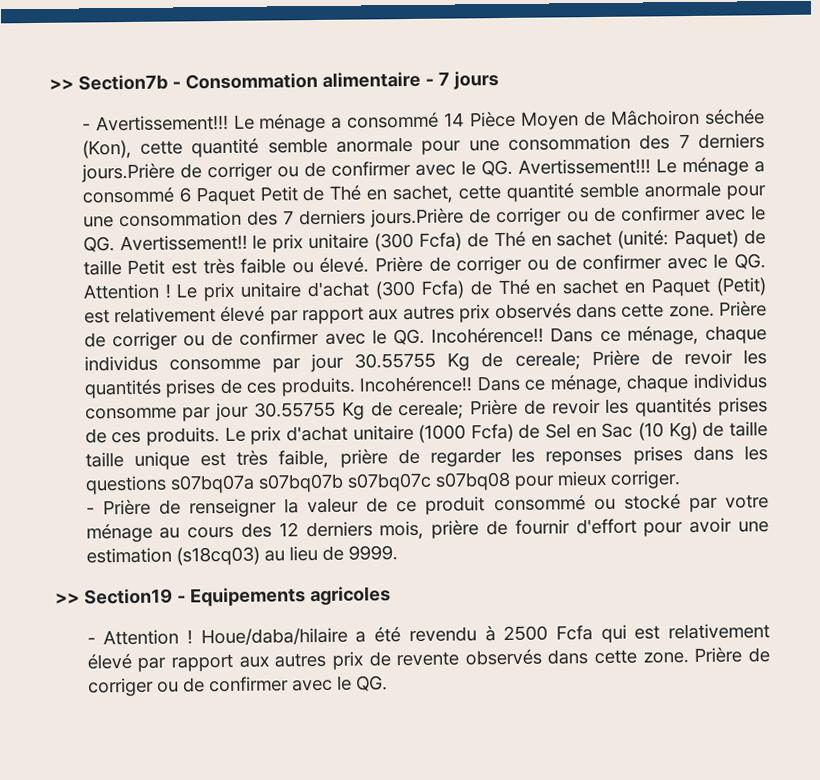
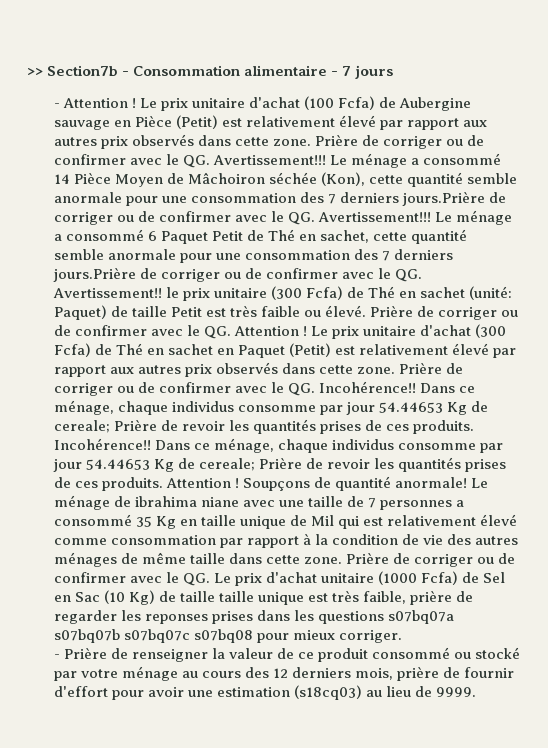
(91, 127) none -> [62,96,472,111] [53,115,488,130] [53,134,485,149] [53,154,210,168] Attention ! Le prix unitaire d'achat (100 Fcfa) de Aubergine sauvage en Pièce (Petit) est relativement élevé par rapport aux autres prix observés dans cette zone. Prière de corriger ou de confirmer avec le QG.
[354,352,437,369] 30.55755 -> [378,402,443,413] 54.44653
[254,401,337,418] 30.55755 -> [85,459,150,470] 54.44653
(220, 436) none -> [165,476,489,491] [53,495,465,510] [53,514,518,529] [53,533,519,548] [53,552,516,567] [53,572,210,586] Attention ! Soupçons de quantité anormale! Le ménage de ibrahima niane avec une taille de 7 personnes a consommé 35 Kg en taille unique de Mil qui est relativement élevé comme consommation par rapport à la condition de vie des autres ménages de même taille dans cette zone. Prière de corriger ou de confirmer avec le QG.
[55,586,391,607] [86,623,770,646] [86,646,770,672] [87,675,388,697] // >> Section19 - Equipements agricoles // - Attention ! Houe/daba/hilaire a été revendu à 2500 Fcfa qui est relativement élevé par rapport aux autres prix de revente observés dans cette zone. Prière de corriger ou de confirmer avec le QG. -> (477, 692) none

